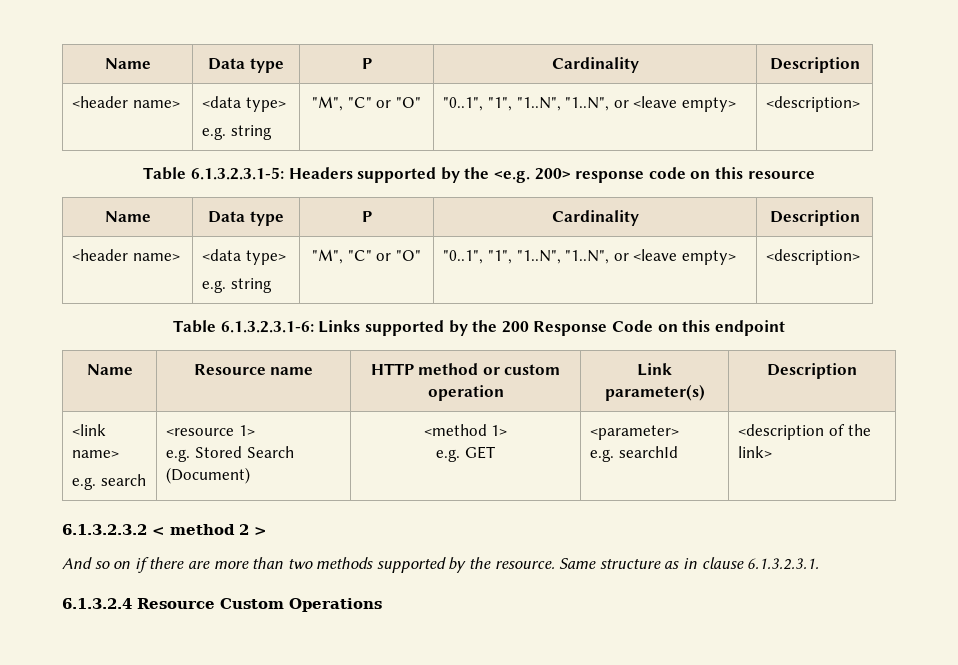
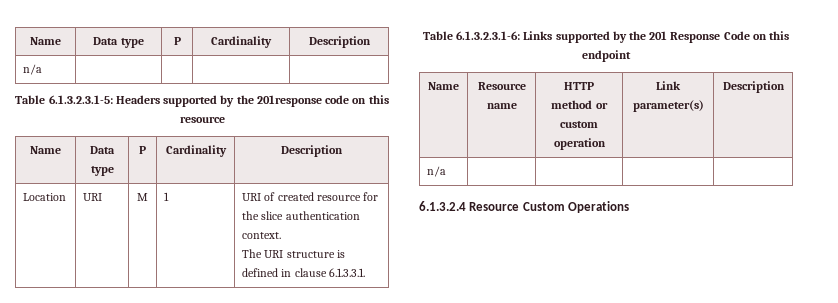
[104,58,151,69] [208,58,284,73] [361,58,372,69] [551,57,639,73] [769,57,860,73] [72,96,180,108] [202,96,286,112] [202,125,272,140] [312,96,421,111] [443,96,736,112] [766,96,861,112] Name | Data type | P | Cardinality | Description // <header name> | <data type> // e.g. string | "M", "C" or "O" | "0..1", "1", "1..N", "1..N", or <leave empty> | <description> -> [30,37,61,45] [93,37,144,48] [173,37,181,45] [211,36,272,48] [308,36,371,48] [23,64,43,75] Name | Data type | P | Cardinality | Description // n/a | | | |
[493,168,645,183] <e.g. 200> response -> [256,95,322,107] 201response
[72,249,180,261] [202,249,286,265] [202,278,272,293] [312,249,421,264] [443,249,736,265] [766,249,861,265] <header name> | <data type> // e.g. string | "M", "C" or "O" | "0..1", "1", "1..N", "1..N", or <leave empty> | <description> -> [23,193,67,201] [83,193,103,201] [137,193,148,201] [164,192,170,201] [242,192,379,201] [242,211,360,220] [242,232,282,239] [242,249,345,258] [242,268,365,277] Location | URI | M | 1 | URI of created resource for the slice authentication context. // The URI structure is defined in clause 6.1.3.3.1.
[501,321,529,333] 200 -> [649,31,668,40] 201
[72,424,107,436] [72,450,120,458] [72,474,146,490] [166,425,255,436] [166,446,294,462] [166,467,251,484] [423,424,508,436] [436,446,495,462] [590,425,680,440] [590,446,678,462] [738,424,871,440] [738,446,773,458] [62,524,267,535] [62,557,820,573] <link name> // e.g. search | <resource 1> // e.g. Stored Search (Document) | <method 1> // e.g. GET | <parameter> // e.g. searchId | <description of the link> // 6.1.3.2.3.2 < method 2 > // And so on if there are more than two methods supported by the resource. Same structure as in clause 6.1.3.2.3.1. -> [427,166,447,177] n/a | | | |

